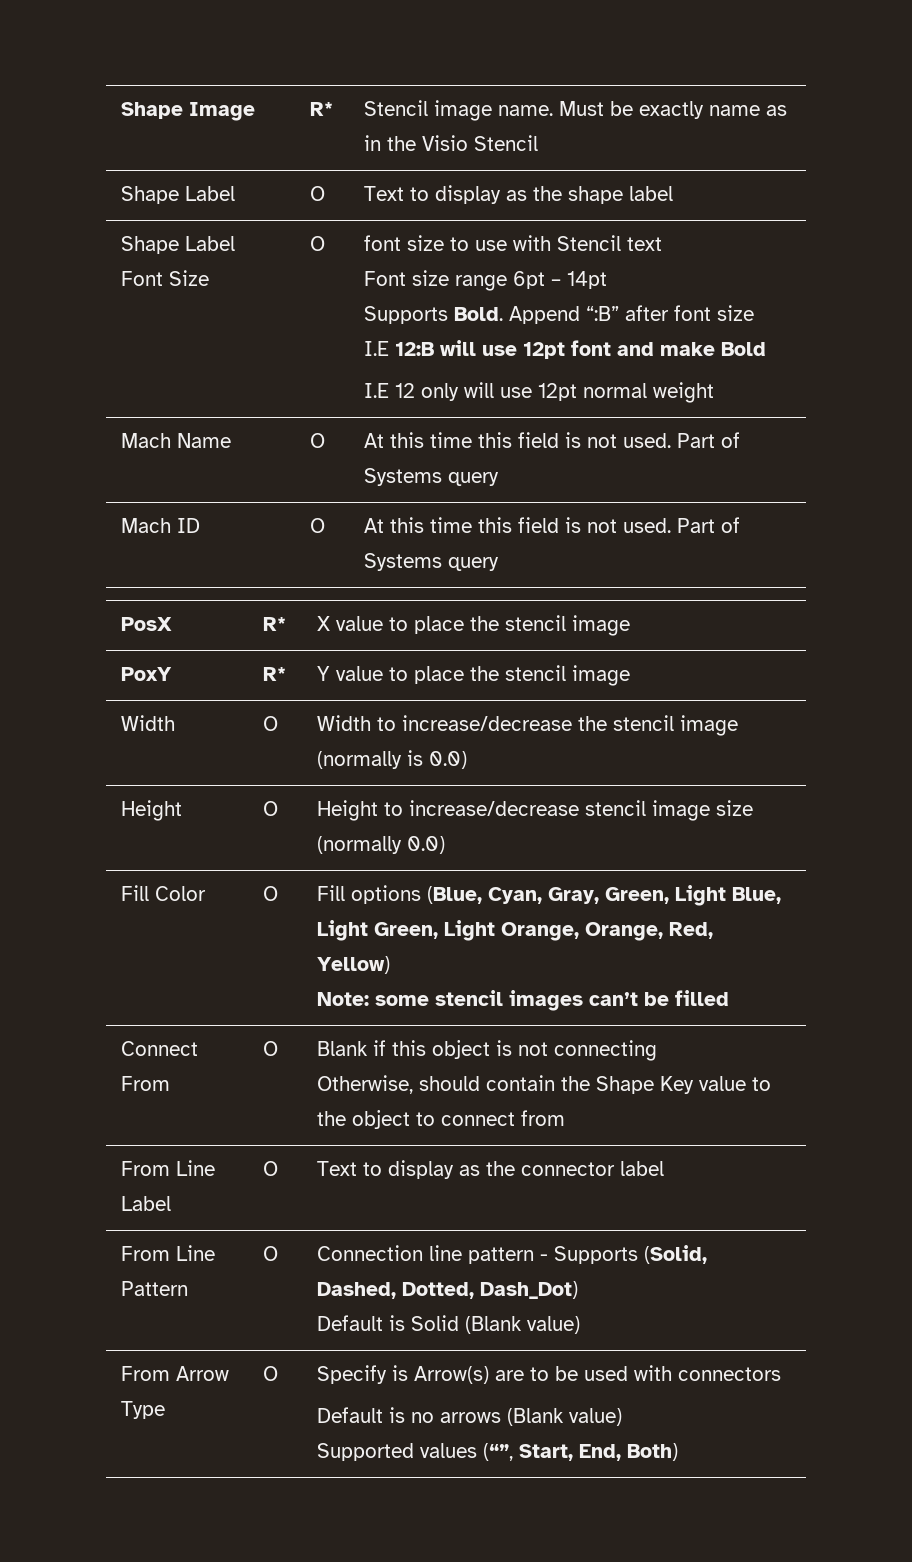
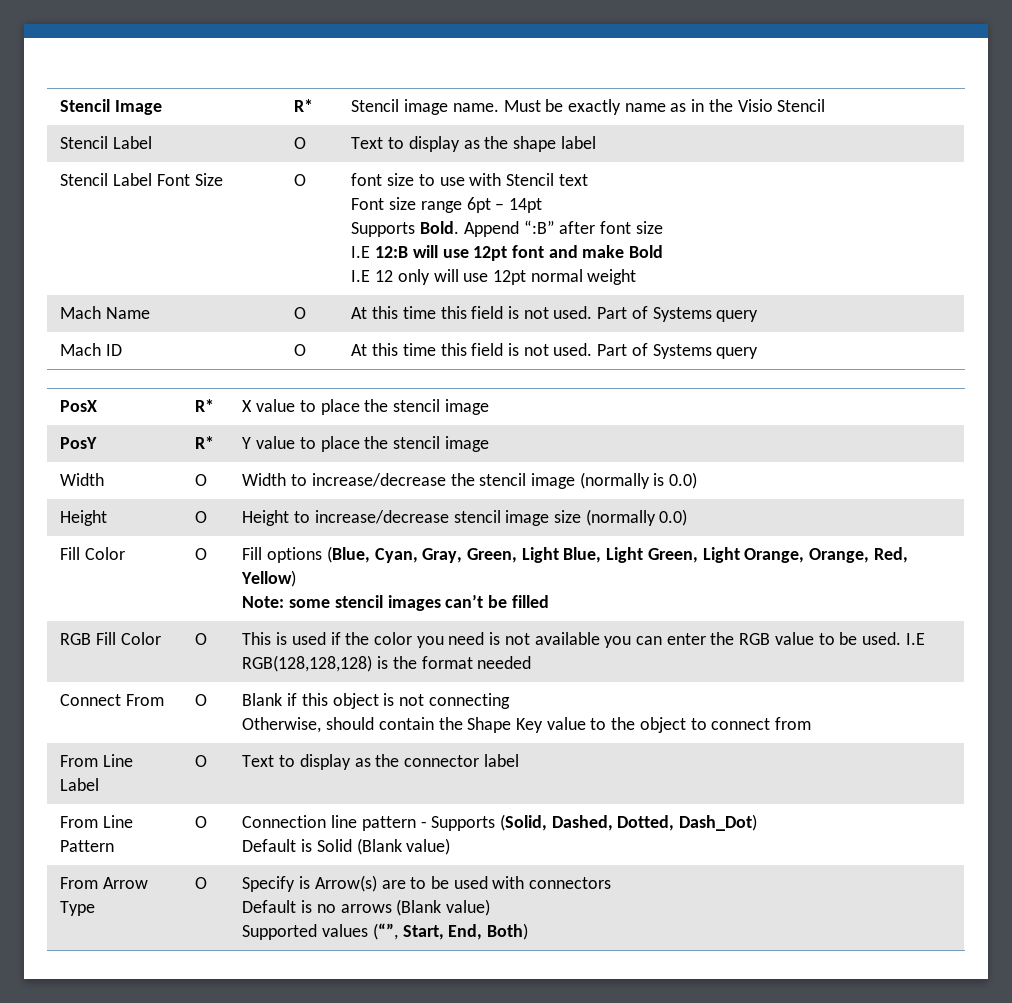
[120,102,183,119] Shape -> [60,99,111,112] Stencil
[120,186,179,204] Shape -> [60,136,109,149] Stencil
[120,236,179,254] Shape -> [60,173,109,186] Stencil
[120,667,172,681] PoxY -> [60,437,98,449] PosY
(729, 998) none -> [60,632,161,645] [195,633,208,645] [242,632,925,648] [242,655,532,672] // RGB Fill Color | O | This is used if the color you need is not available you can enter the RGB value to be used. I.E RGB(128,128,128) is the format needed

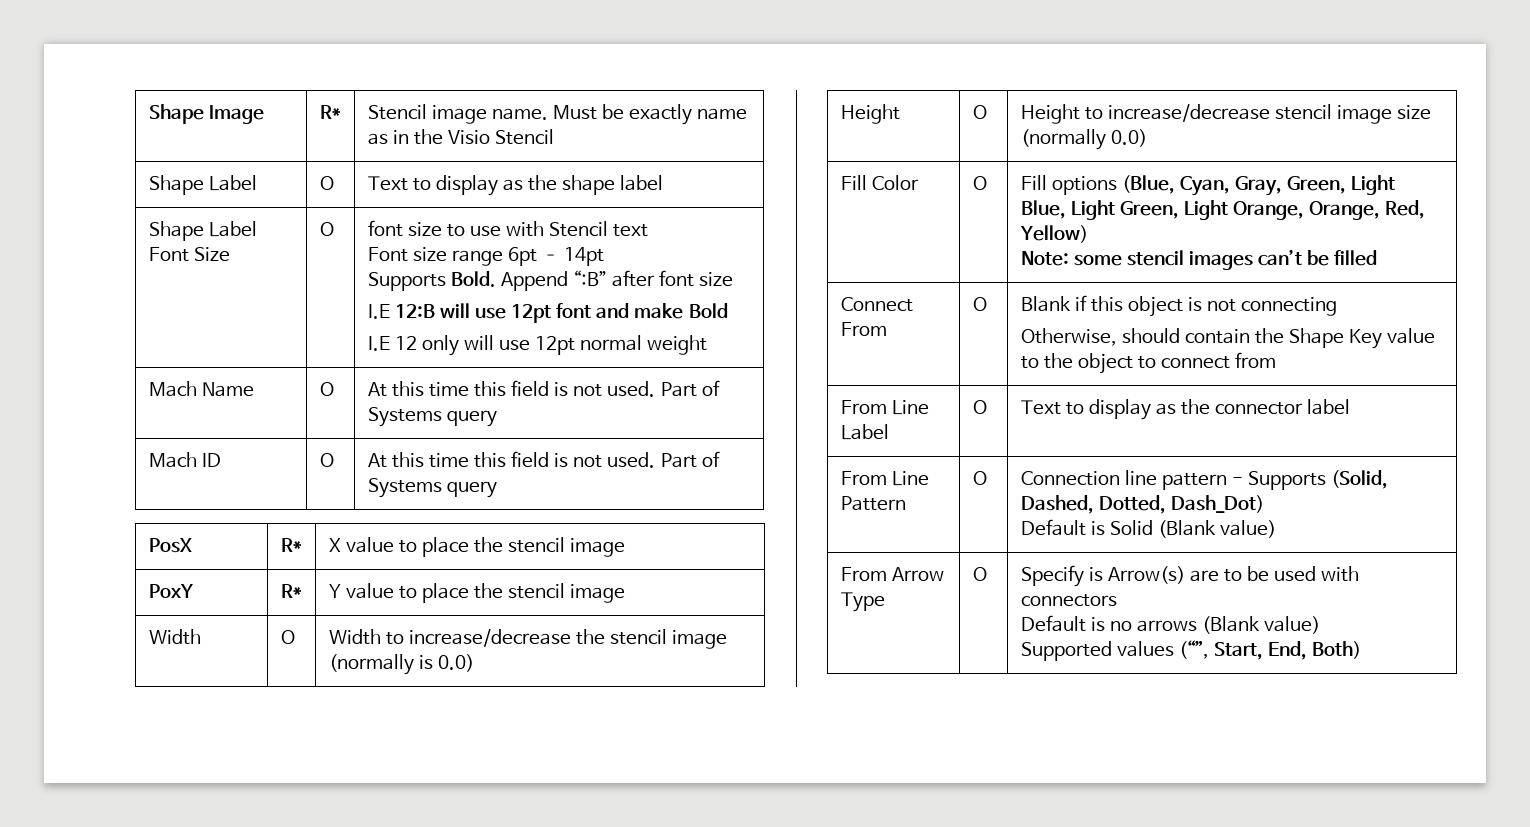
[60,99,111,112] Stencil -> [148,104,204,124] Shape
[60,136,109,149] Stencil -> [148,175,204,195] Shape
[60,173,109,186] Stencil -> [148,221,204,241] Shape
[60,437,98,449] PosY -> [148,584,193,598] PoxY
[60,632,161,645] [195,633,208,645] [242,632,925,648] [242,655,532,672] // RGB Fill Color | O | This is used if the color you need is not available you can enter the RGB value to be used. I.E RGB(128,128,128) is the format needed -> (1378, 258) none

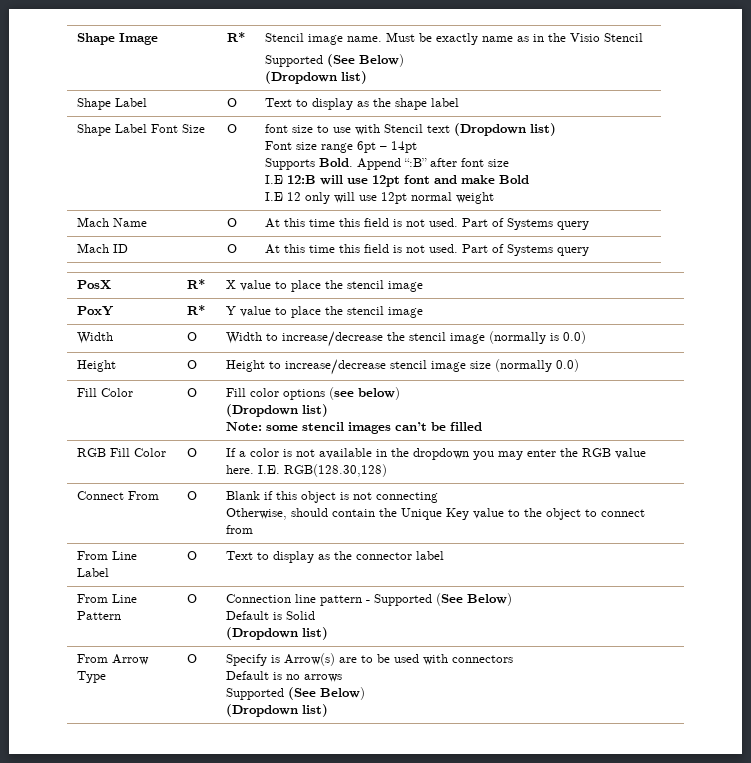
(555, 137) none -> [264,54,404,67] [264,71,367,84] // Supported (See Below) // (Dropdown list)
(649, 230) none -> [453,123,556,136] (Dropdown list)
[1051,175,1396,196] [1020,200,1426,220] [1019,225,1088,243] options (Blue, Cyan, Gray, Green, Light Blue, Light Green, Light Orange, Orange, Red, Yellow) -> [249,387,400,400] [225,404,328,417] color options (see below) // (Dropdown list)
(1378, 258) none -> [76,448,166,457] [186,448,197,457] [225,448,646,460] [225,464,387,477] // RGB Fill Color | O | If a color is not available in the dropdown you may enter the RGB value here. I.E. RGB(128.30,128)
[1289,328,1345,348] Shape -> [400,508,442,520] Unique
[1248,470,1389,490] [1020,495,1264,514] Supports (Solid, Dashed, Dotted, Dash_Dot) -> [373,593,512,606] Supported (See Below)
[1157,520,1277,538] (Blank value) -> [225,627,328,640] // (Dropdown list)
[1202,616,1321,634] [1020,640,1362,661] (Blank value) // Supported values (“”, Start, End, Both) -> [225,687,365,700] [225,704,328,717] // Supported (See Below) // (Dropdown list)

